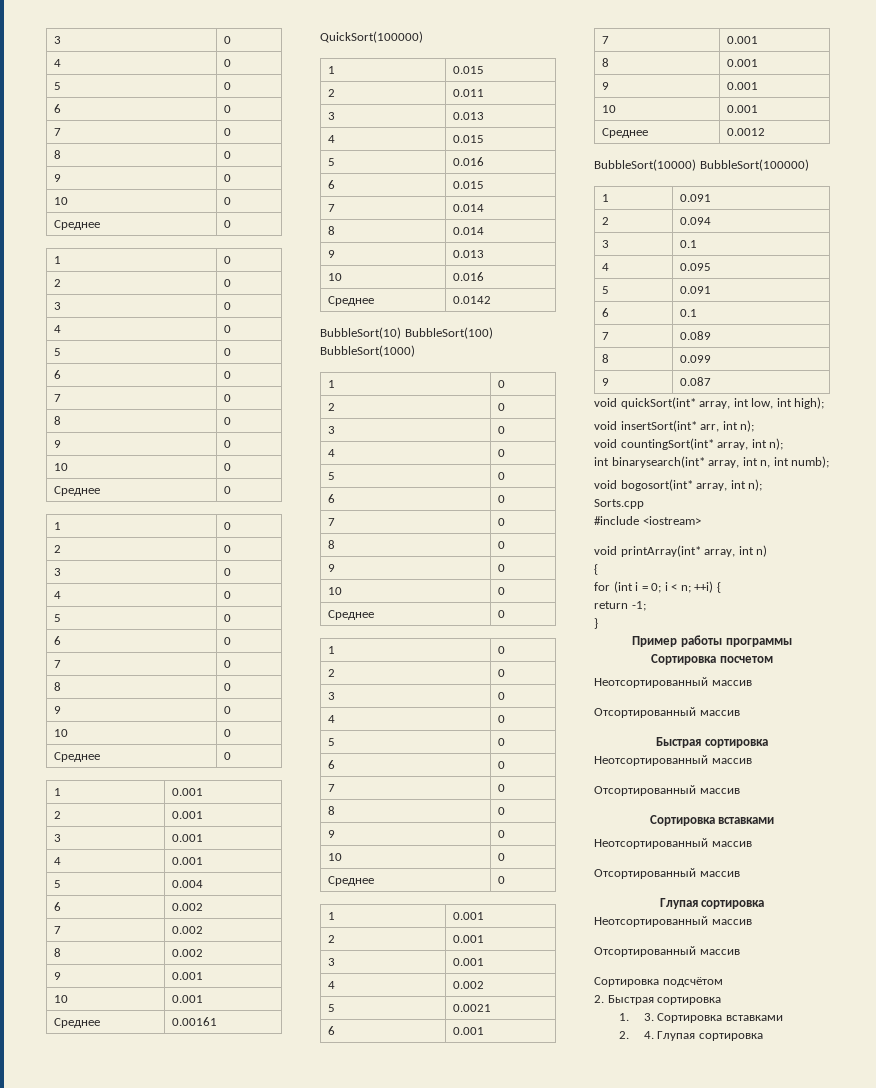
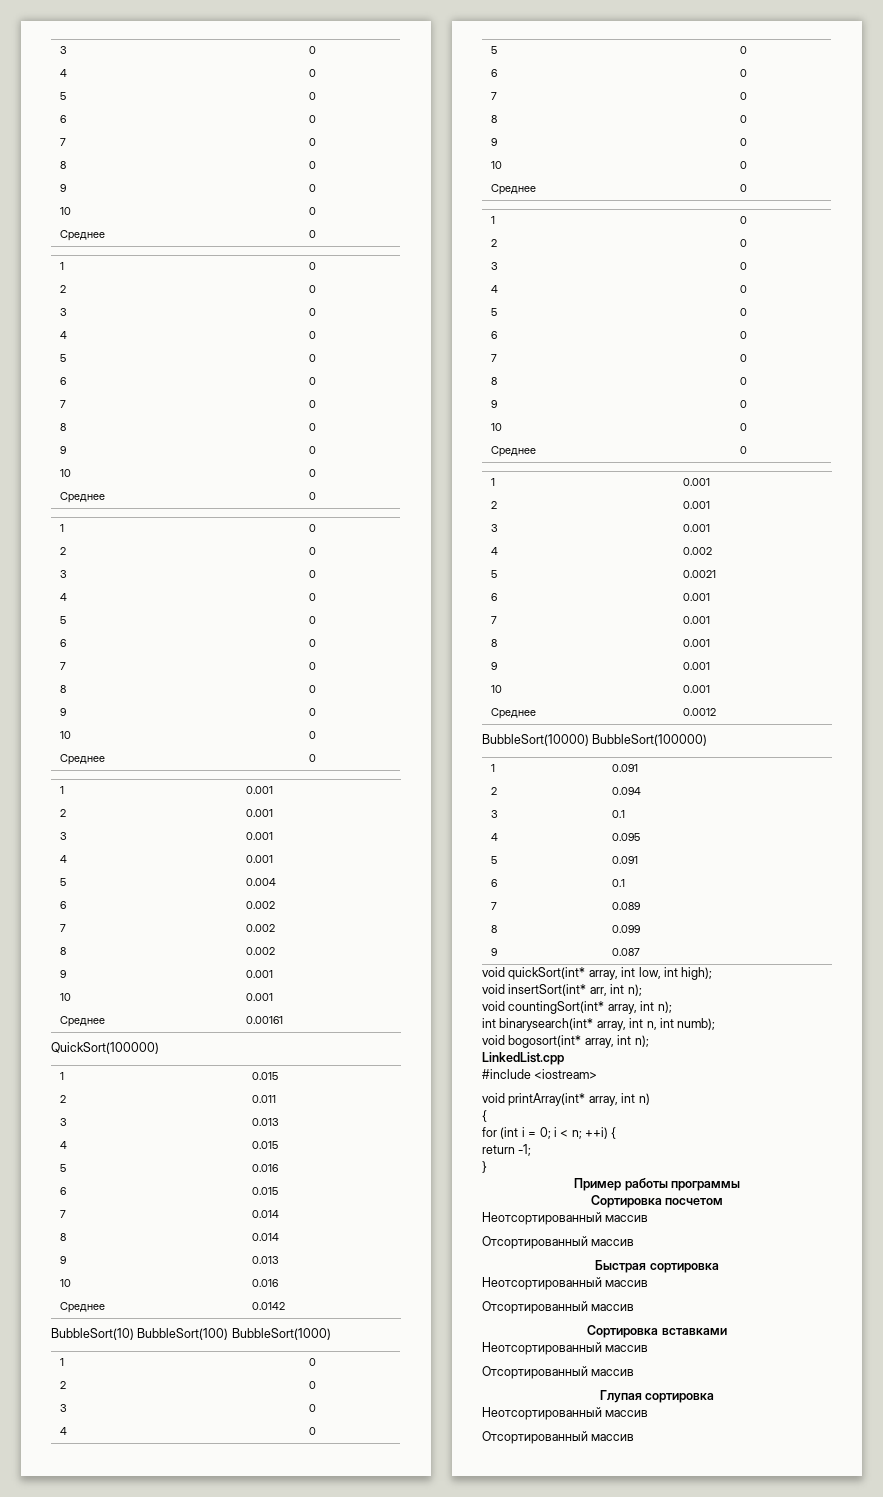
[594,499,644,509] Sorts.cpp -> [482,1052,564,1065] LinkedList.cpp
[594,977,723,987] [594,995,722,1005] [618,1013,783,1023] [618,1031,763,1041] // Сортировка подсчётом // 2. Быстрая сортировка // 1. 3. Сортировка вставками // 2. 4. Глупая сортировка -> (635, 1437) none

